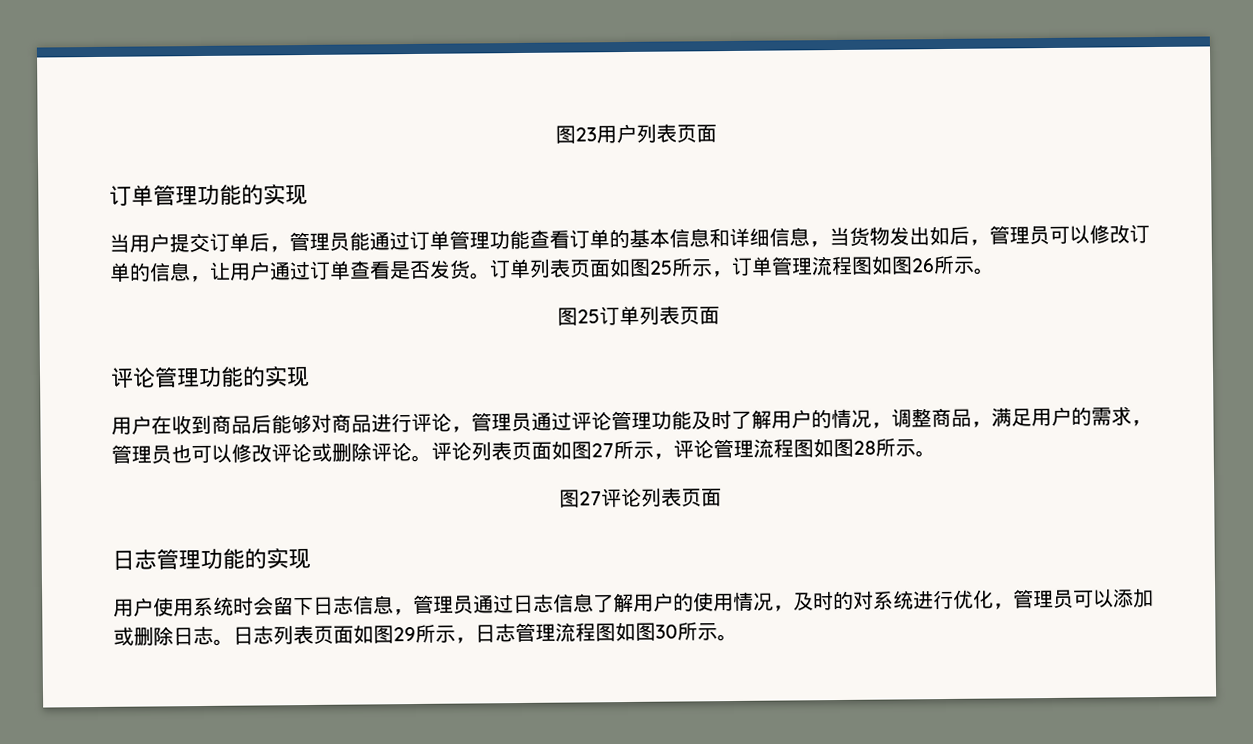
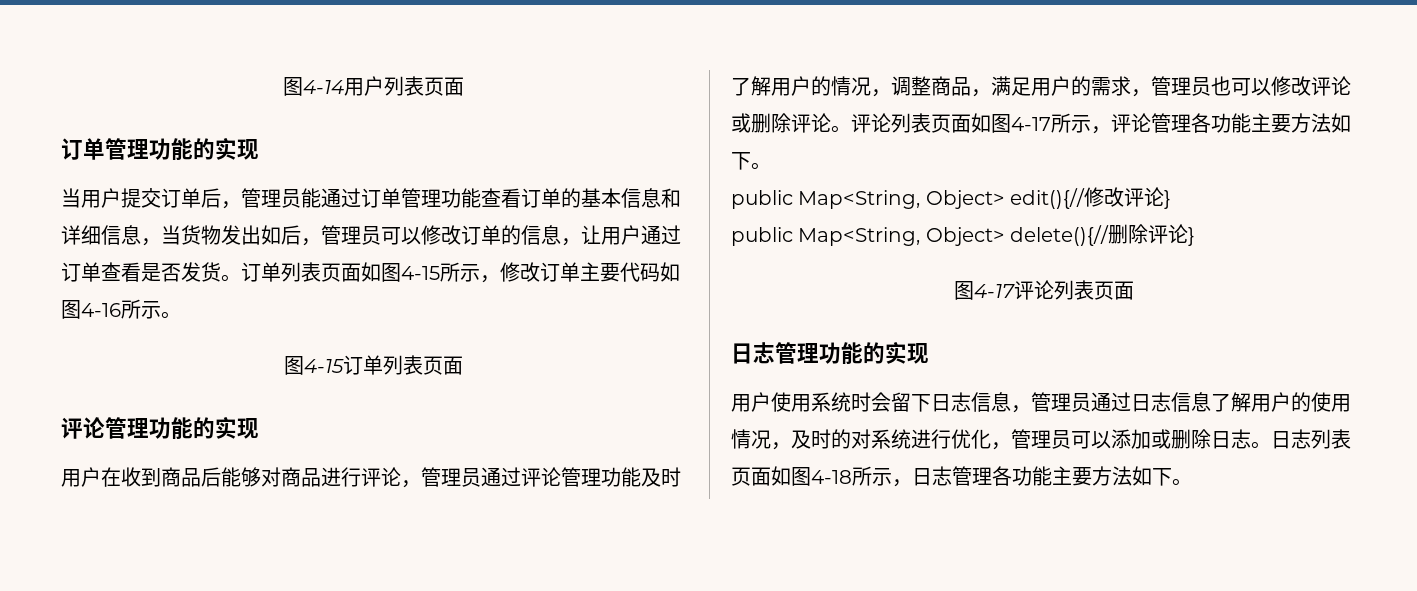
[555,125,597,144] 图23 -> [283,77,344,96] 图4-14
[649,255,995,278] [556,307,600,326] 25所示，订单管理流程图如图26所示。 // 图25 -> [401,262,680,283] [61,299,181,319] [284,356,344,375] 4-15所示，修改订单主要代码如图4-16所示。 // 图4-15
[591,443,614,458] 27 -> [1011,117,1051,131] 4-17
[753,438,936,458] [558,489,602,508] 流程图如图28所示。 // 图27 -> [1191,113,1351,133] [731,152,771,170] [731,187,1172,209] [731,224,1196,246] [953,281,1015,300] 各功能主要方法如下。 // public Map<String, Object> edit(){//修改评论} // public Map<String, Object> delete(){//删除评论} // 图4-17
[393,627,416,642] 29 -> [811,470,852,484] 4-18
[555,621,718,642] 流程图如图30所示 -> [992,466,1172,486] 各功能主要方法如下

